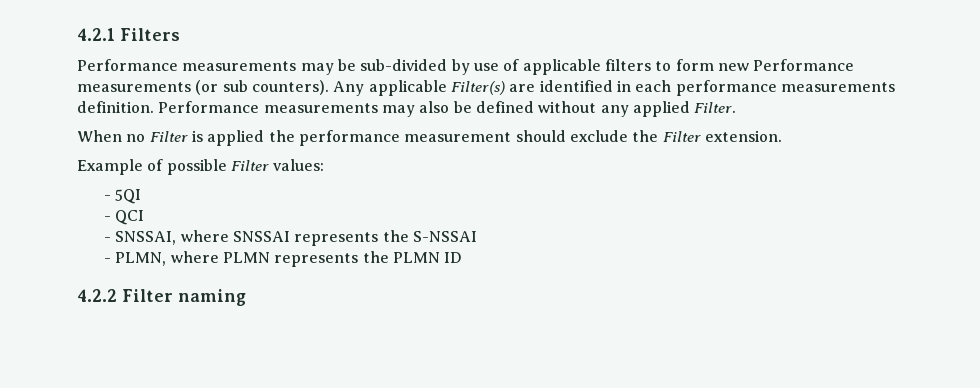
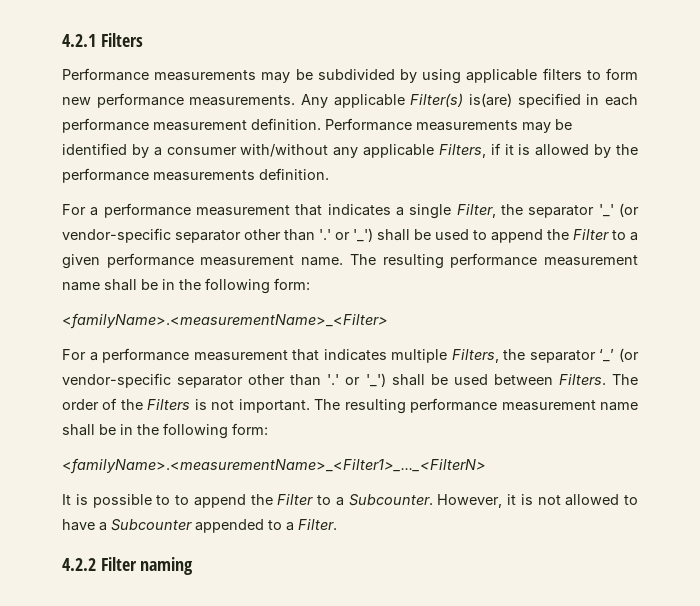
[360,59,520,75] sub-divided by use of -> [317,69,462,84] subdivided by using
[753,59,855,71] [77,80,329,95] Performance measurements (or sub counters). -> [96,93,296,108] performance measurements.
[509,80,613,92] are identified -> [469,93,581,108] is(are) specified
[780,82,895,92] measurements -> [153,120,247,131] measurement
[419,101,737,117] [77,130,782,146] [77,159,325,175] [104,189,142,204] [104,210,145,225] [104,230,478,246] [104,251,463,267] also be defined without any applied Filter. // When no Filter is applied the performance measurement should exclude the Filter extension. // Example of possible Filter values: // - 5QI // - QCI // - SNSSAI, where SNSSAI represents the S-NSSAI // - PLMN, where PLMN represents the PLMN ID -> [555,119,572,130] [62,143,638,158] [62,168,329,183] [62,203,639,219] [62,228,638,243] [62,253,638,269] [62,278,310,294] [62,313,388,329] [62,348,639,363] [62,373,638,388] [62,398,638,414] [62,423,268,439] [62,458,486,474] [62,494,638,508] [62,519,337,533] be identified by a consumer with/without any applicable Filters, if it is allowed by the performance measurements definition. // For a performance measurement that indicates a single Filter, the separator '_' (or vendor-specific separator other than '.' or '_') shall be used to append the Filter to a given performance measurement name. The resulting performance measurement name shall be in the following form: // <familyName>.<measurementName>_<Filter> // For a performance measurement that indicates multiple Filters, the separator ‘_’ (or vendor-specific separator other than '.' or '_') shall be used between Filters. The order of the Filters is not important. The resulting performance measurement name shall be in the following form: // <familyName>.<measurementName>_<Filter1>_..._<FilterN> // It is possible to to append the Filter to a Subcounter. However, it is not allowed to have a Subcounter appended to a Filter.

